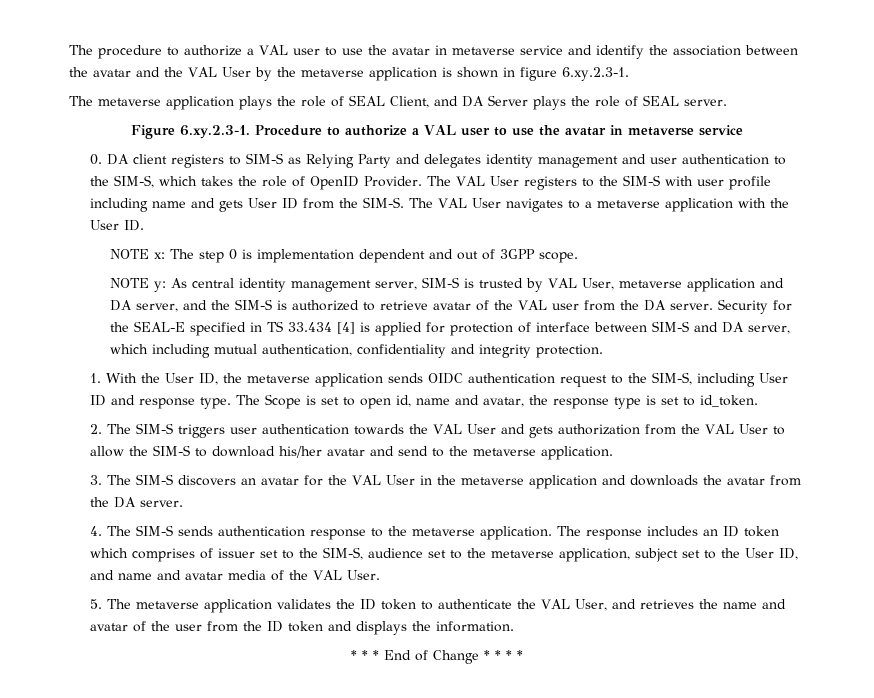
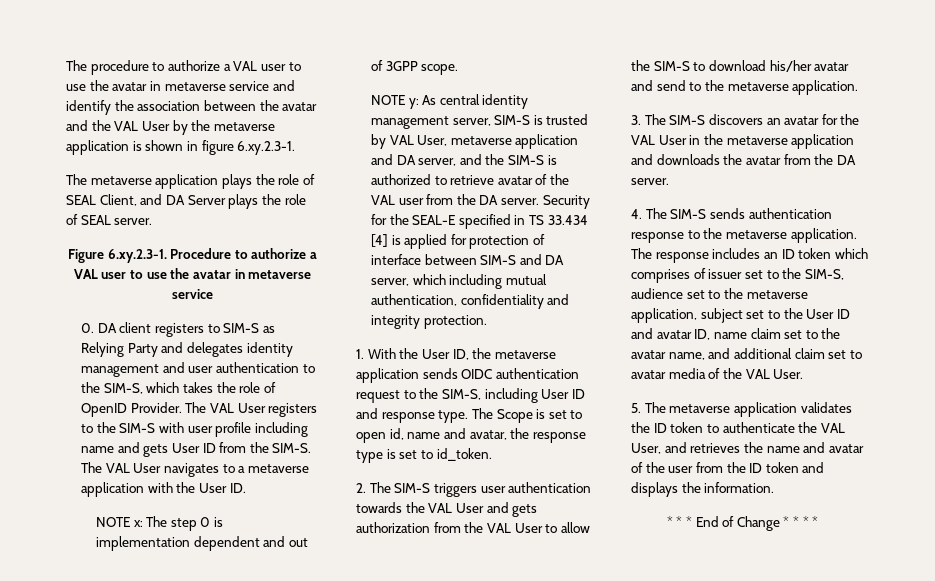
[778,548,798,560] [89,570,181,580] ID, and name and -> [836,309,850,319] [630,328,841,340] [630,348,862,360] ID and avatar ID, name claim set to the avatar name, and additional claim set to

